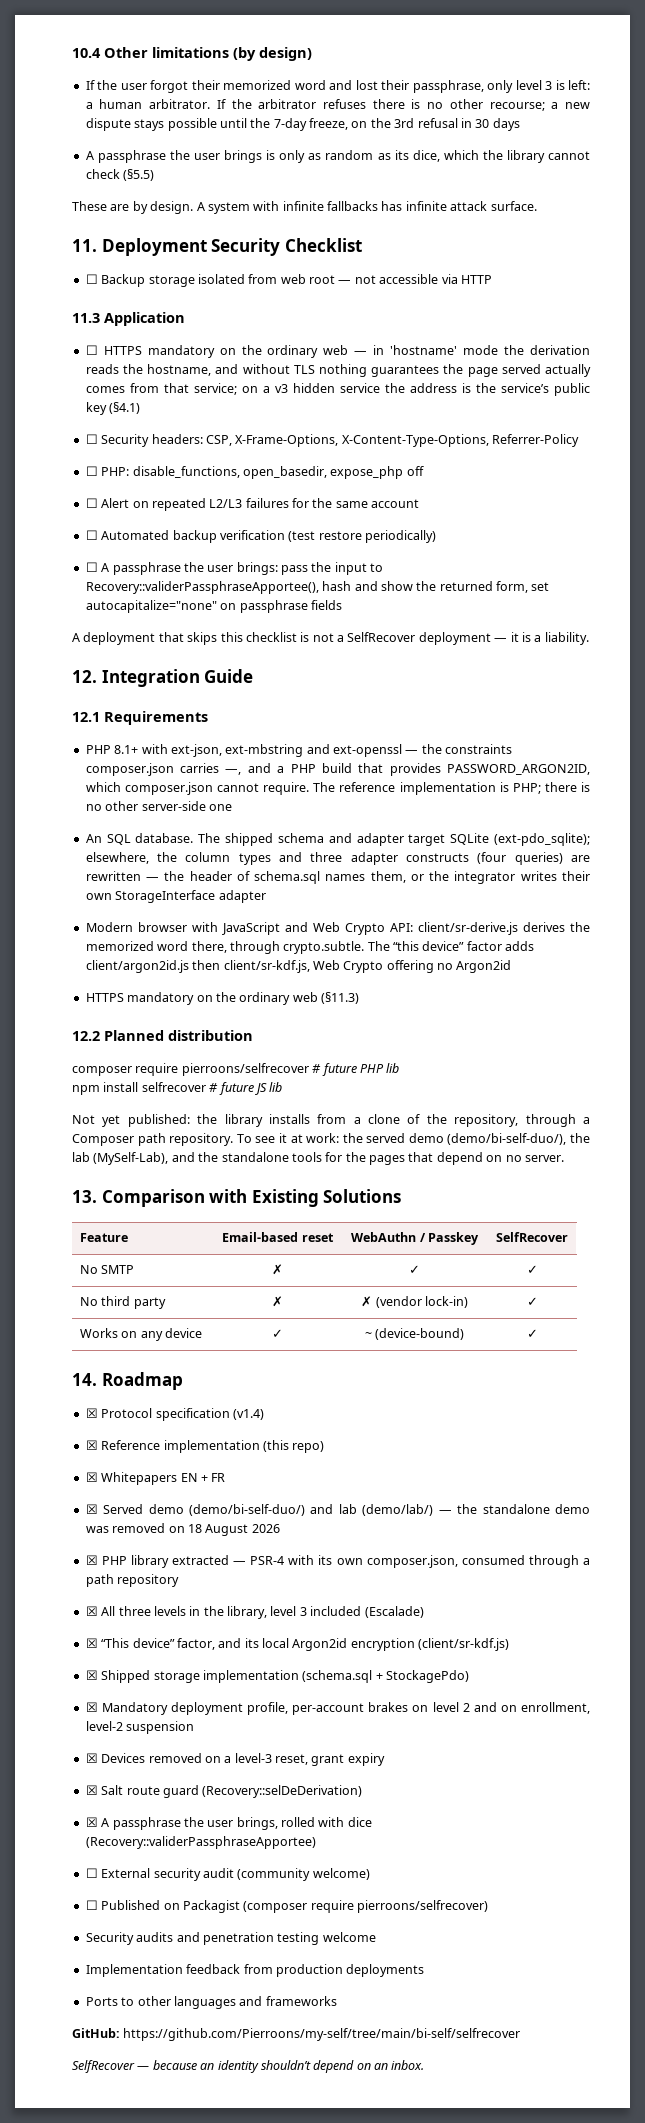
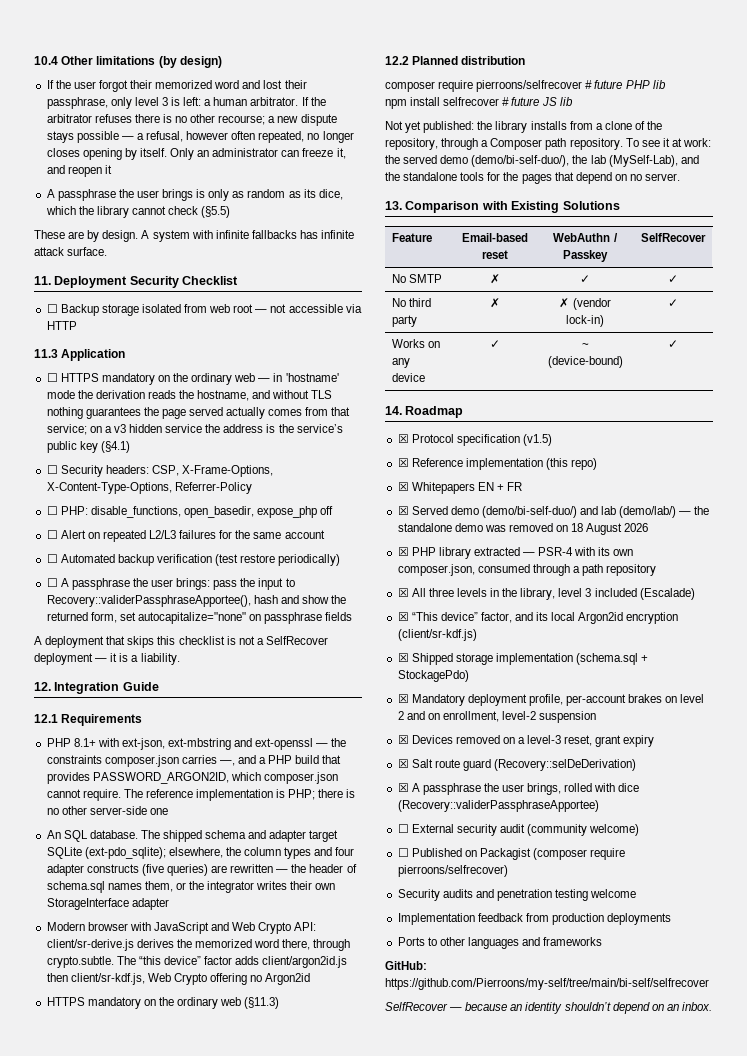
[219,118,520,131] until the 7-day freeze, on the 3rd refusal in 30 days -> [121,131,354,143] [46,148,346,160] [46,165,112,177] — a refusal, however often repeated, no longer closes opening by itself. Only an administrator can freeze it, and reopen it
[310,852,343,862] three -> [335,847,355,856] four
[477,852,507,864] (four -> [141,864,164,876] (five
[232,1409,264,1420] (v1.4) -> [522,434,552,446] (v1.5)

